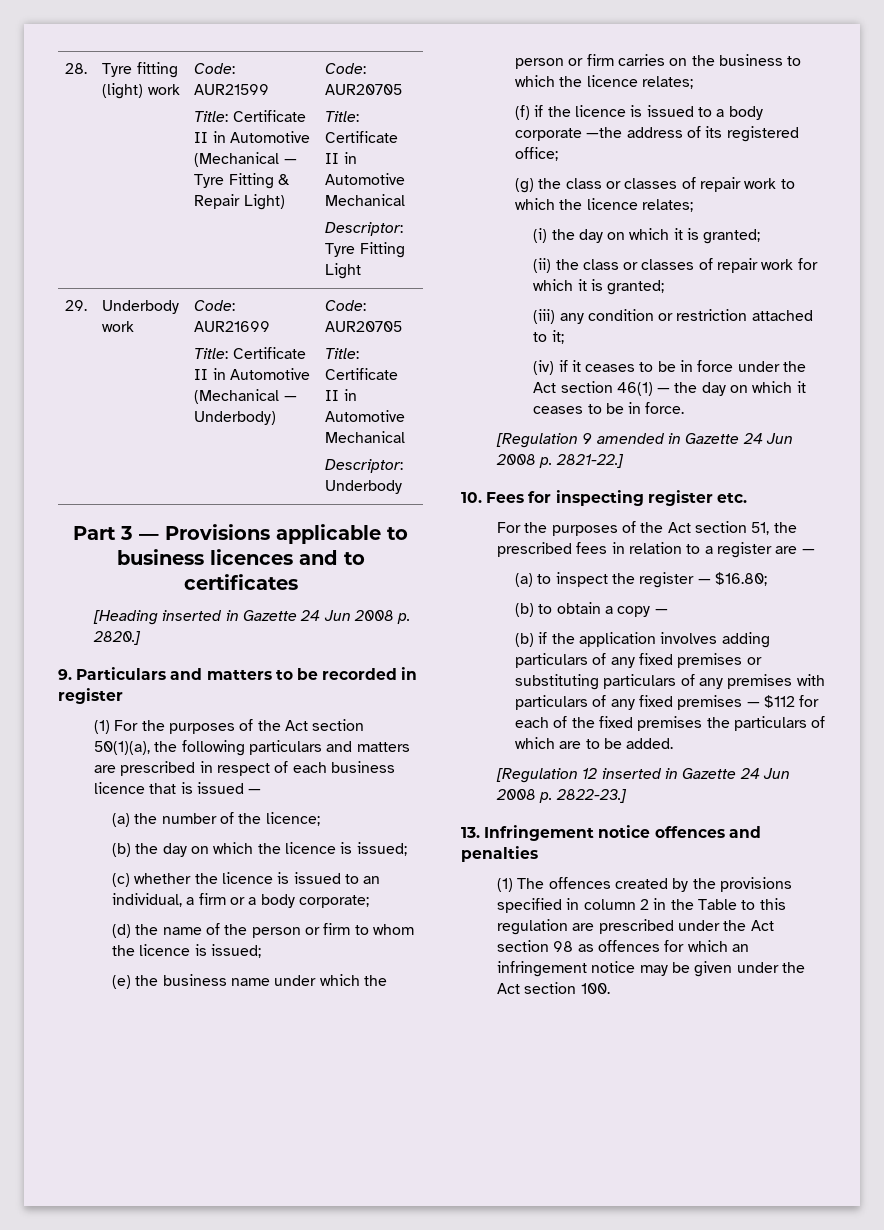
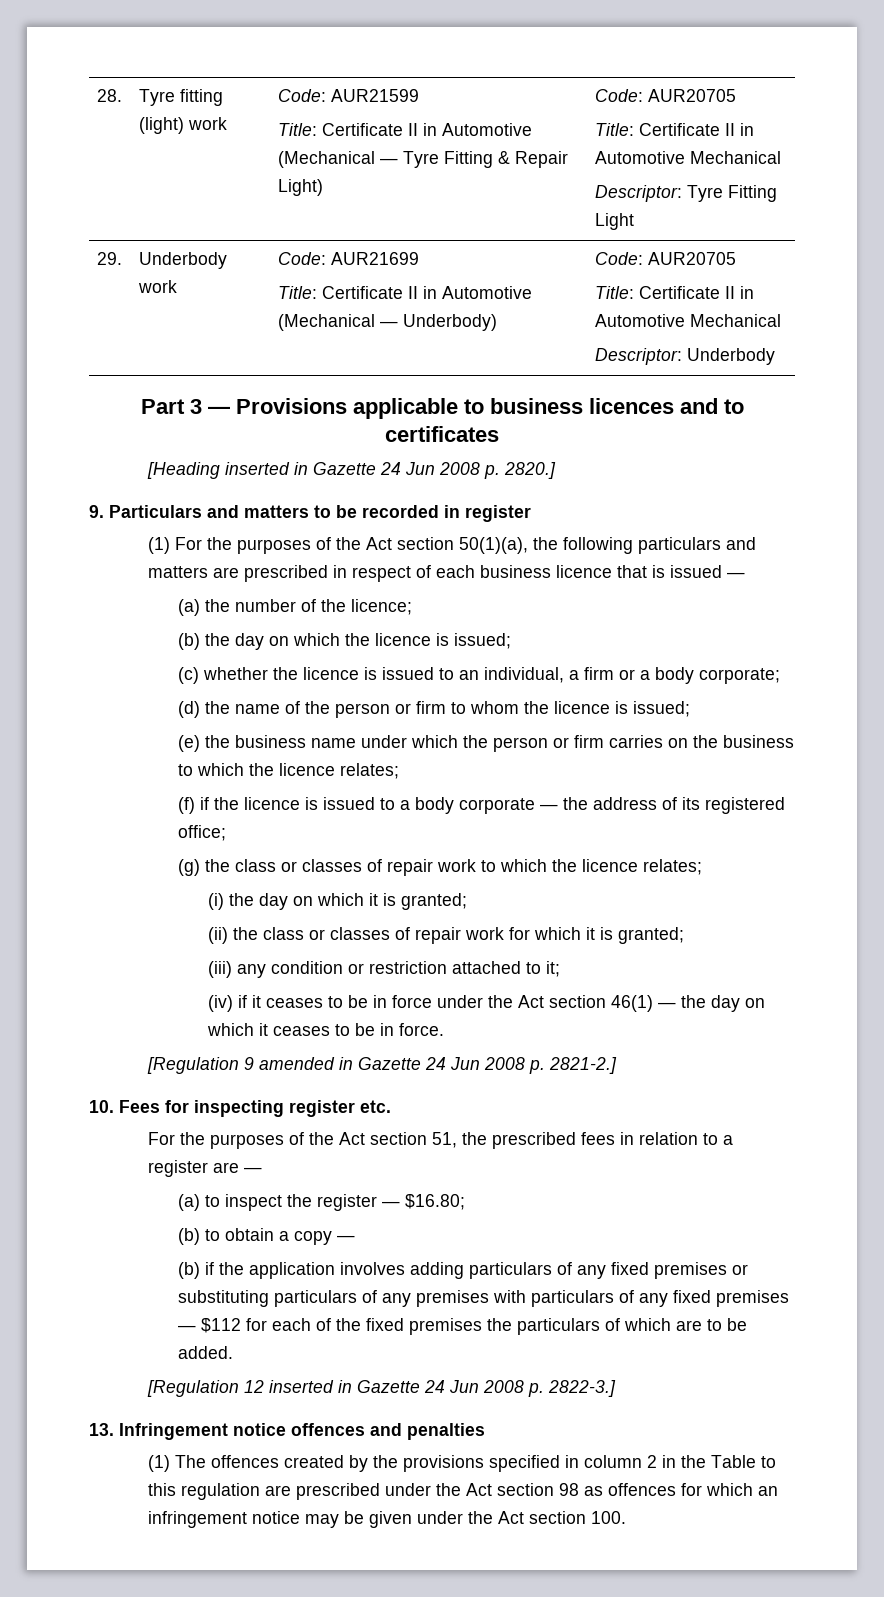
[586,127,623,138] —the -> [539,797,588,810] — the
[555,454,624,468] 2821-22.] -> [549,1057,618,1074] 2821-2.]
[555,789,627,803] 2822-23.] -> [548,1380,617,1397] 2822-3.]

